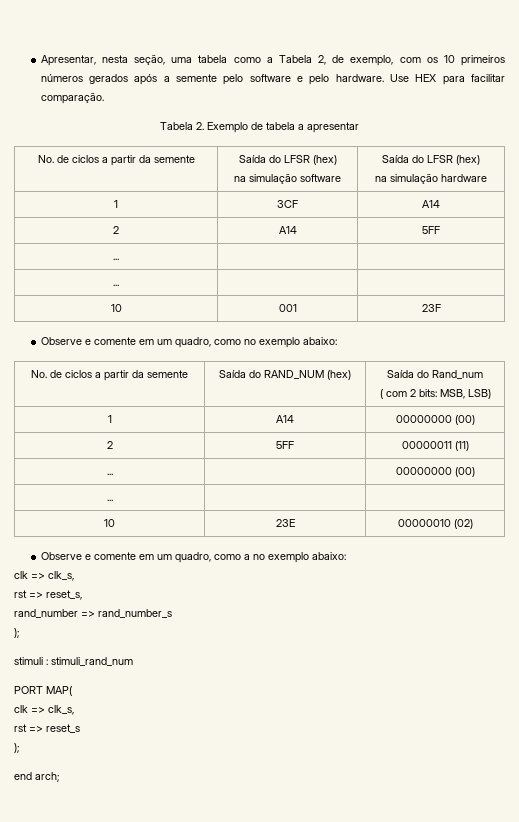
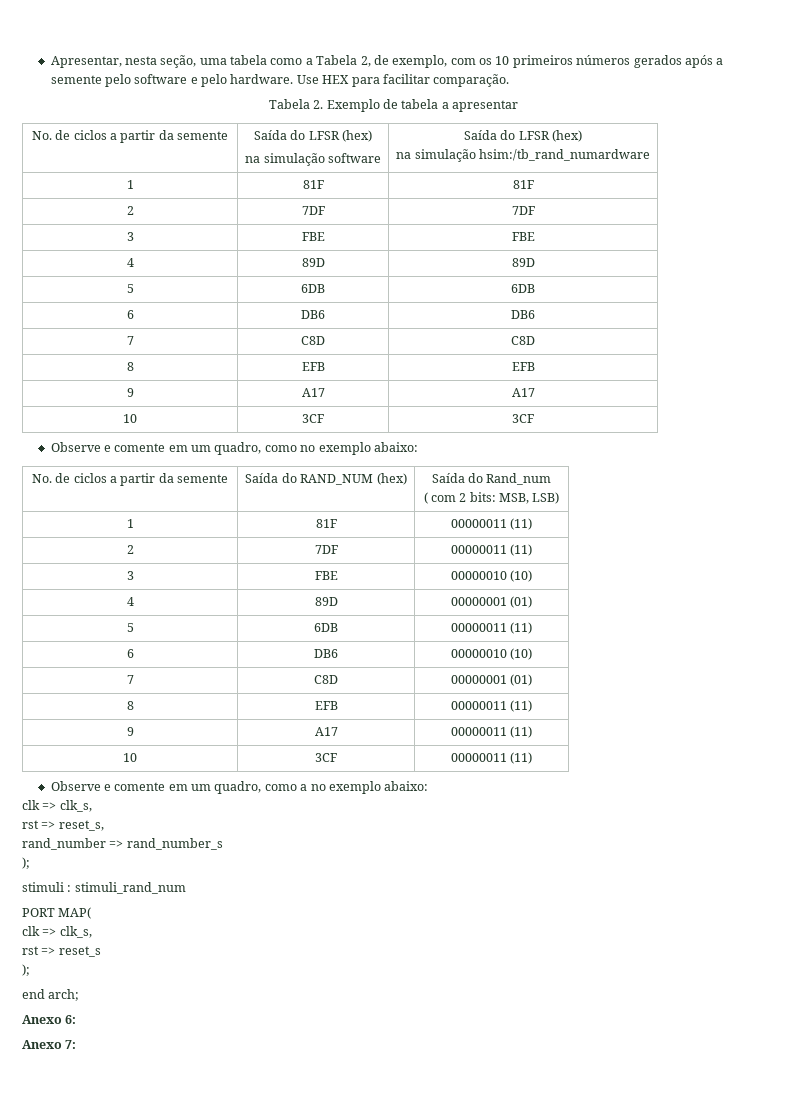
[441,174,487,182] [114,200,118,208] [277,200,298,208] [422,200,440,208] [113,226,119,234] [278,226,297,234] [422,226,440,234] [113,258,119,260] [113,284,119,286] [110,304,122,312] [278,304,297,312] [421,304,441,312] hardware // 1 | 3CF | A14 // 2 | A14 | 5FF // ... | | // ... | | // 10 | 001 | 23F -> [478,149,650,161] [126,180,134,189] [302,180,324,189] [512,180,534,189] [126,206,134,215] [301,206,325,215] [511,206,535,215] [126,232,134,241] [301,232,325,241] [511,232,535,241] [126,258,134,267] [301,258,325,267] [511,258,535,267] [126,284,134,293] [301,284,325,293] [511,284,535,293] [126,310,134,319] [301,310,325,319] [511,310,535,319] [126,336,134,345] [301,336,325,345] [511,336,535,345] [126,362,134,371] [301,362,325,371] [511,362,535,371] [126,388,134,397] [301,388,325,397] [511,388,535,397] [123,414,137,423] [302,414,324,423] [512,414,534,423] hsim:/tb_rand_numardware // 1 | 81F | 81F // 2 | 7DF | 7DF // 3 | FBE | FBE // 4 | 89D | 89D // 5 | 6DB | 6DB // 6 | DB6 | DB6 // 7 | C8D | C8D // 8 | EFB | EFB // 9 | A17 | A17 // 10 | 3CF | 3CF
[276,415,294,423] [395,415,475,425] [106,441,113,449] [276,441,294,449] [401,441,469,451] [106,473,113,475] [395,467,475,477] [106,499,113,501] [104,519,115,527] [275,519,295,527] [397,519,473,529] A14 | 00000000 (00) // 2 | 5FF | 00000011 (11) // ... | | 00000000 (00) // ... | | // 10 | 23E | 00000010 (02) -> [315,519,337,528] [450,518,533,530] [126,545,134,554] [314,545,338,554] [450,544,533,556] [126,571,134,580] [314,571,338,580] [450,570,533,582] [126,597,134,606] [314,597,338,606] [450,596,533,608] [126,623,134,632] [314,623,338,632] [450,622,533,634] [126,649,134,658] [314,649,338,658] [450,648,533,660] [126,675,134,684] [314,675,338,684] [450,674,533,686] [126,701,134,710] [314,701,338,710] [450,700,533,712] [126,727,134,736] [314,727,338,736] [450,726,533,738] [123,753,137,762] [315,753,337,762] [450,752,533,764] 81F | 00000011 (11) // 2 | 7DF | 00000011 (11) // 3 | FBE | 00000010 (10) // 4 | 89D | 00000001 (01) // 5 | 6DB | 00000011 (11) // 6 | DB6 | 00000010 (10) // 7 | C8D | 00000001 (01) // 8 | EFB | 00000011 (11) // 9 | A17 | 00000011 (11) // 10 | 3CF | 00000011 (11)
(59, 777) none -> [22,1015,77,1024] [22,1040,77,1049] // Anexo 6: // Anexo 7:

